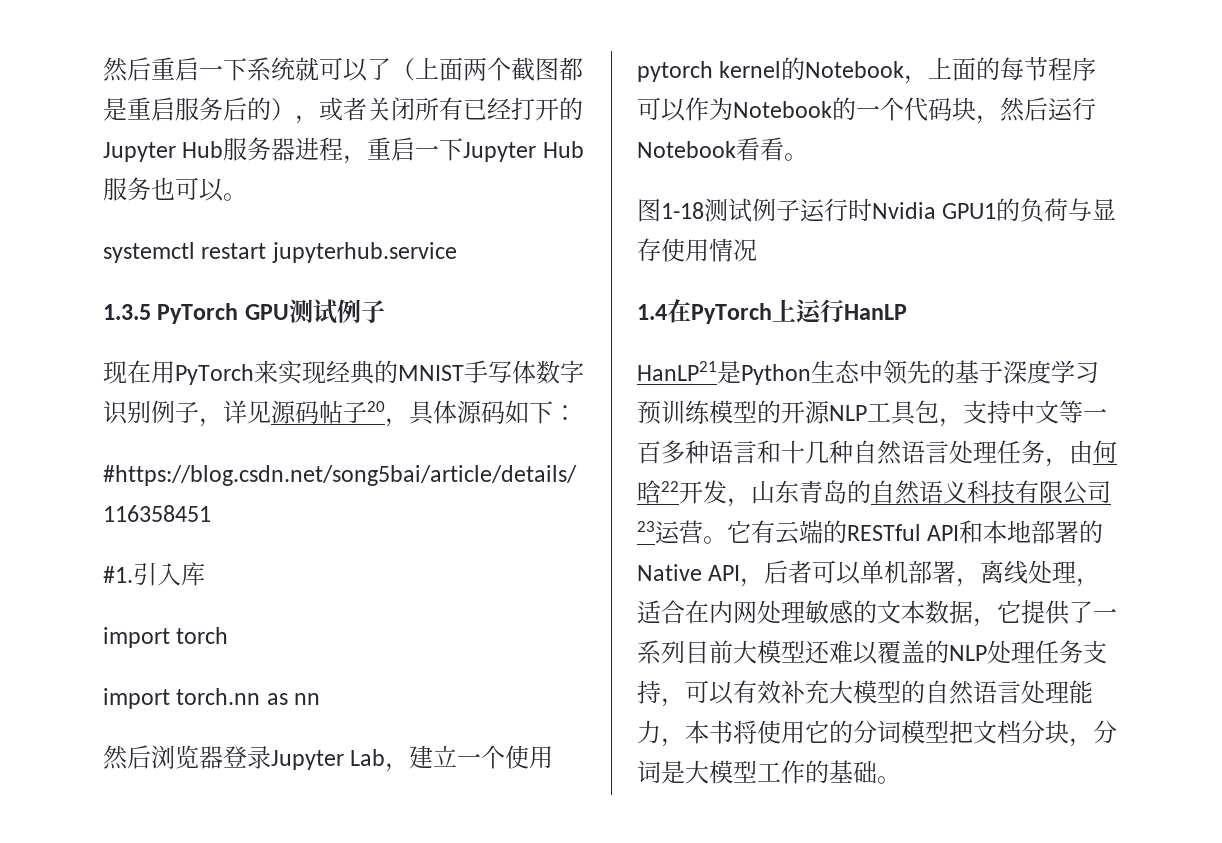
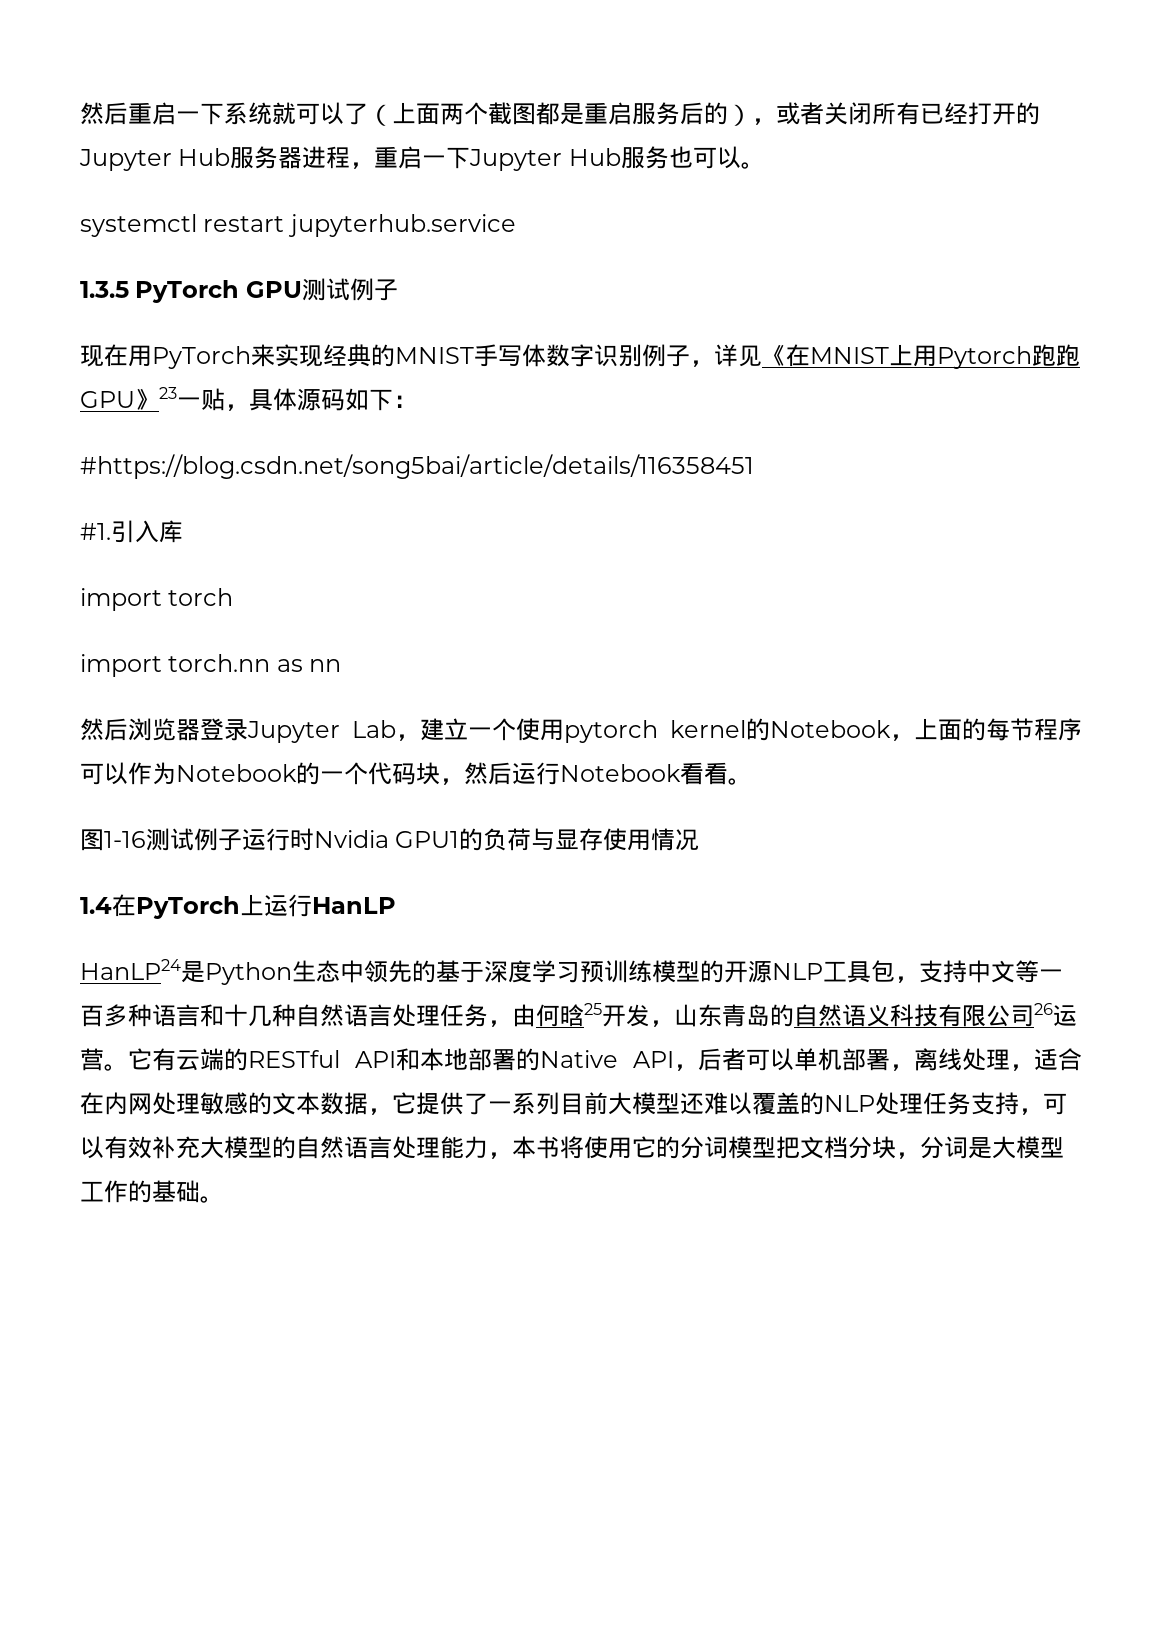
[271,400,385,424] 源码帖子20 -> [762,344,1080,369] [80,387,225,411] 《在MNIST上用Pytorch跑跑GPU》23一贴
[661,202,704,219] 1-18 -> [104,831,146,848] 1-16
[637,361,717,381] HanLP21 -> [80,959,181,980] HanLP24
[661,481,679,492] 22 -> [584,1003,602,1015] 25
[637,521,655,532] 23 -> [1034,1003,1053,1015] 26

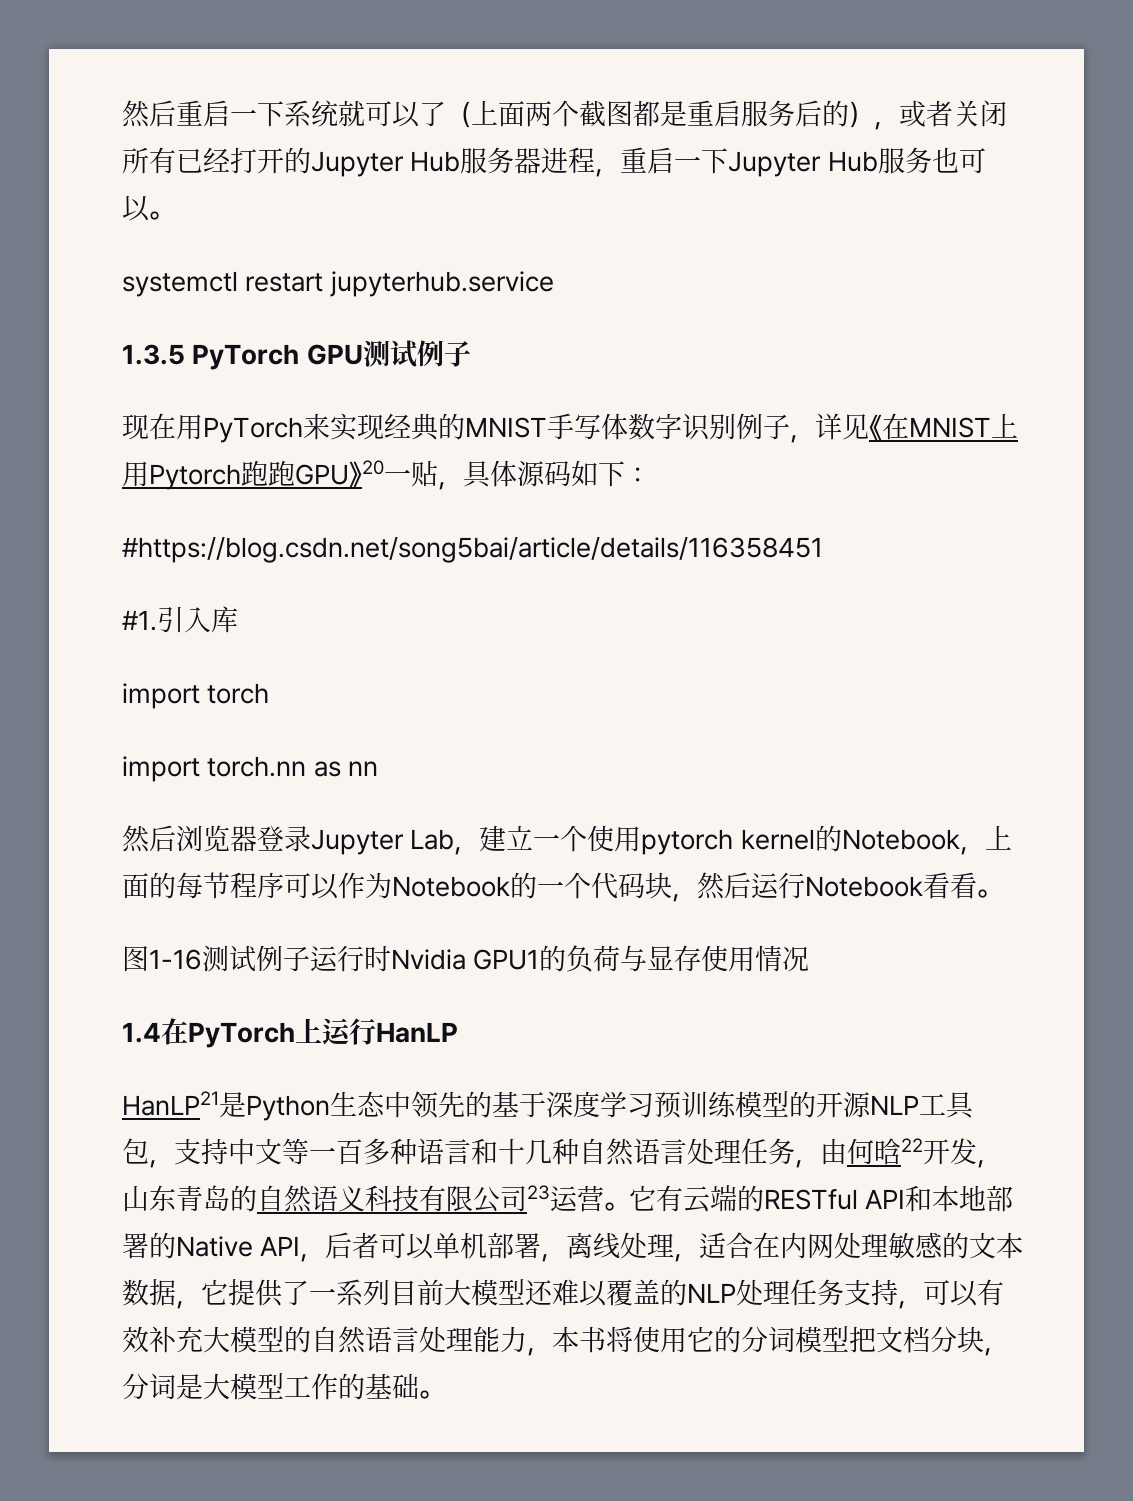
[159,387,177,399] 23 -> [362,460,384,475] 20
[80,959,181,980] HanLP24 -> [122,1091,219,1116] HanLP21
[584,1003,602,1015] 25 -> [901,1138,923,1152] 22
[1034,1003,1053,1015] 26 -> [527,1185,550,1200] 23

